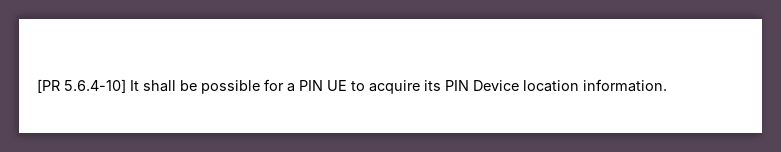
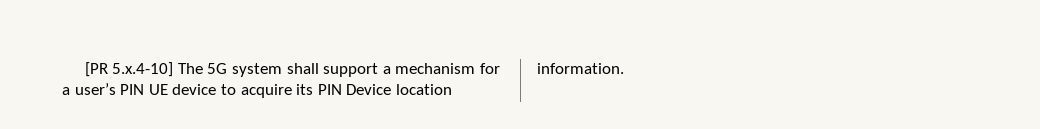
[64,79,260,94] 5.6.4-10] It shall be possible -> [112,62,476,77] 5.x.4-10] The 5G system shall support a mechanism
(295, 87) none -> [74,83,116,95] user’s
(347, 85) none -> [172,84,217,95] device

